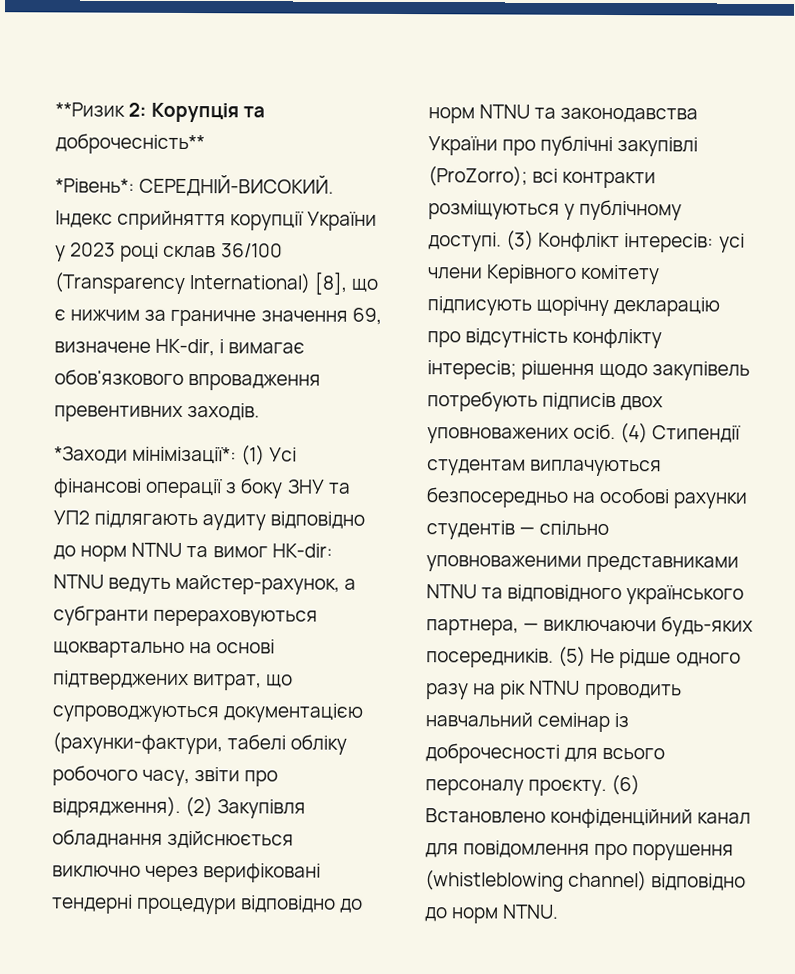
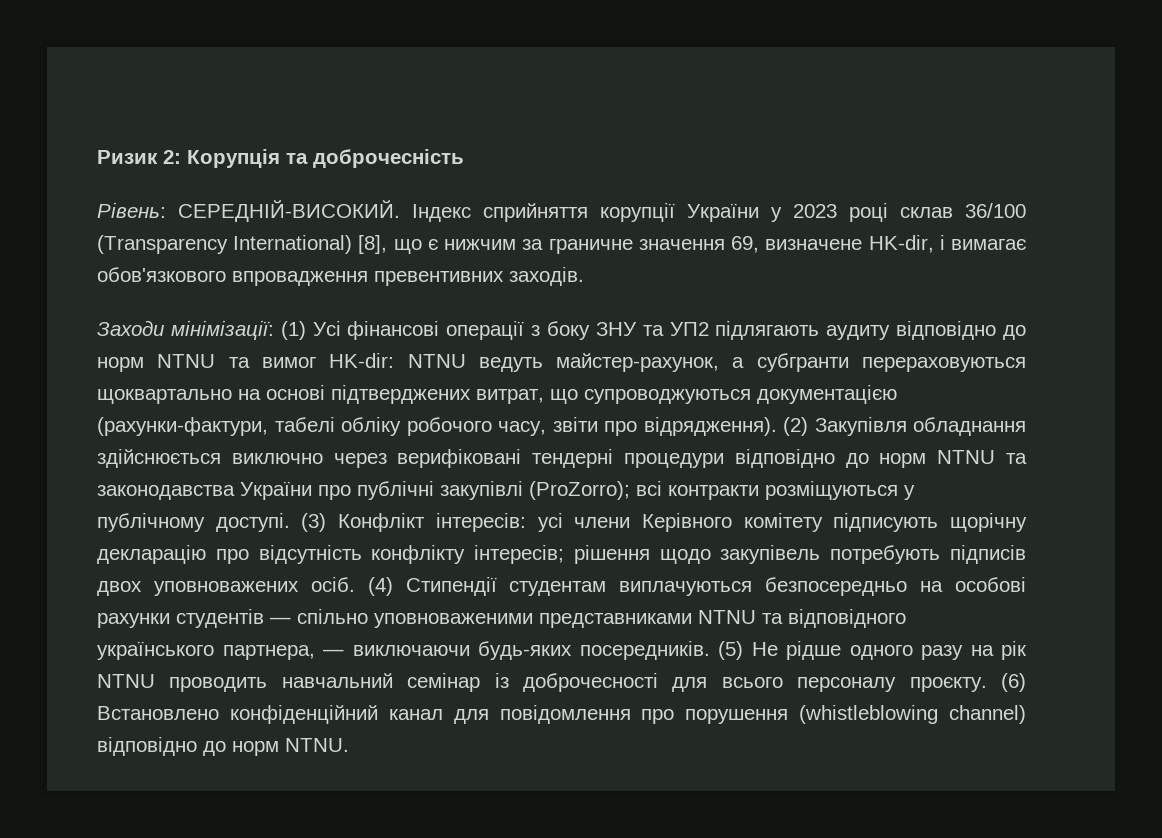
[55,102,125,117] **Ризик -> [97,150,158,164] Ризик
[55,133,205,155] [55,178,135,193] доброчесність** // *Рівень*: -> [313,149,464,168] [97,202,166,218] доброчесність // Рівень:
[54,446,238,464] *Заходи мінімізації*: -> [97,320,274,340] Заходи мінімізації:

